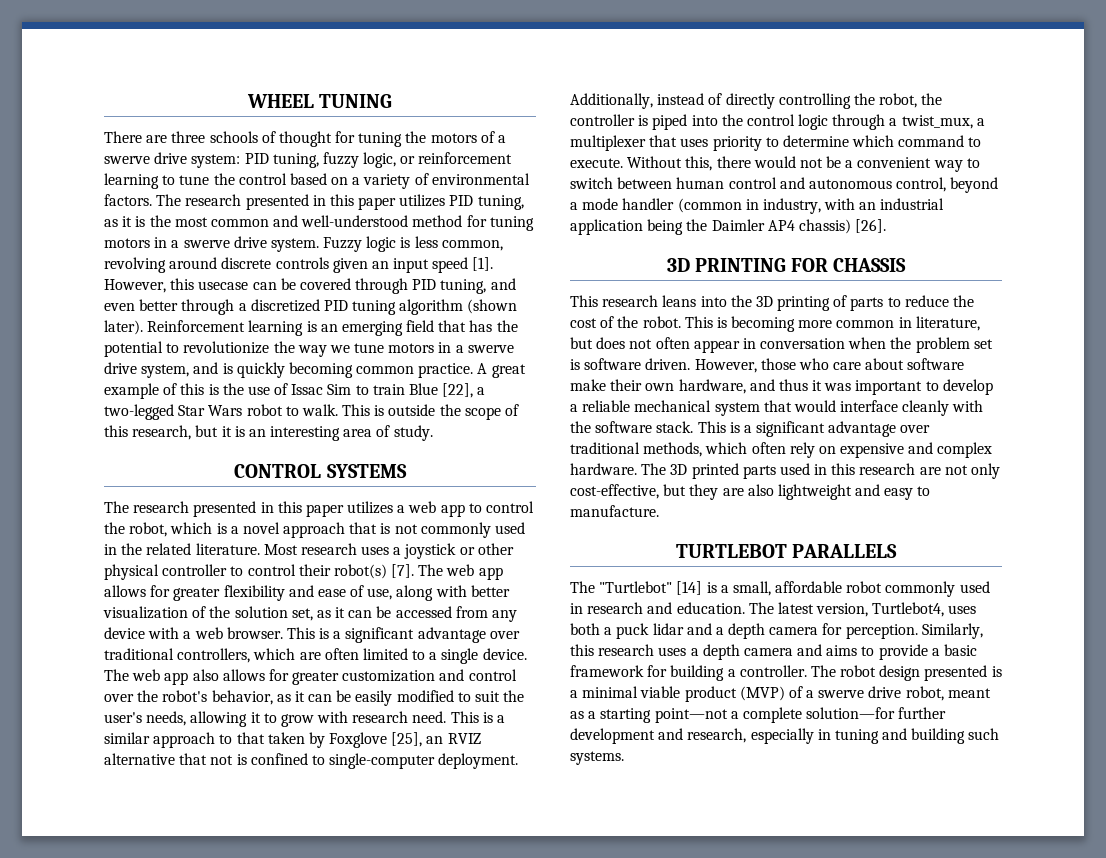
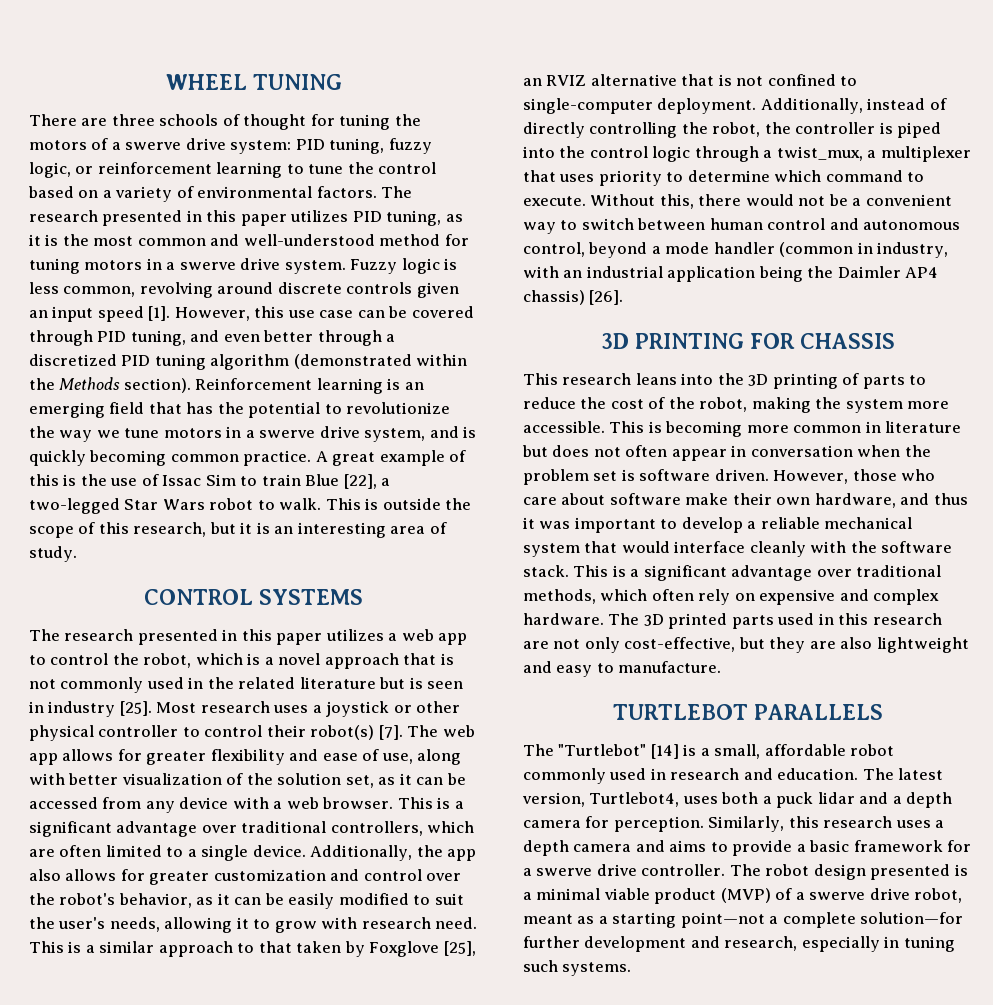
[198,281,249,290] usecase -> [287,310,354,318] use case
[467,299,518,314] [104,320,143,335] (shown later). -> [293,354,468,369] [29,377,191,393] (demonstrated within the Methods section).
[195,543,260,555] literature. -> [299,677,464,689] [29,701,152,717] literature but is seen in industry [25].
[104,669,161,681] The web -> [310,845,443,861] Additionally, the
[210,754,247,765] not is -> [718,74,764,86] is not
[642,316,681,328] robot. -> [699,397,950,413] [523,421,605,433] robot, making the system more accessible.
[915,316,980,331] literature, -> [885,421,962,433] literature
[670,665,736,681] building a -> [523,864,637,876] a swerve drive
[882,728,966,744] and building -> (955, 944) none

